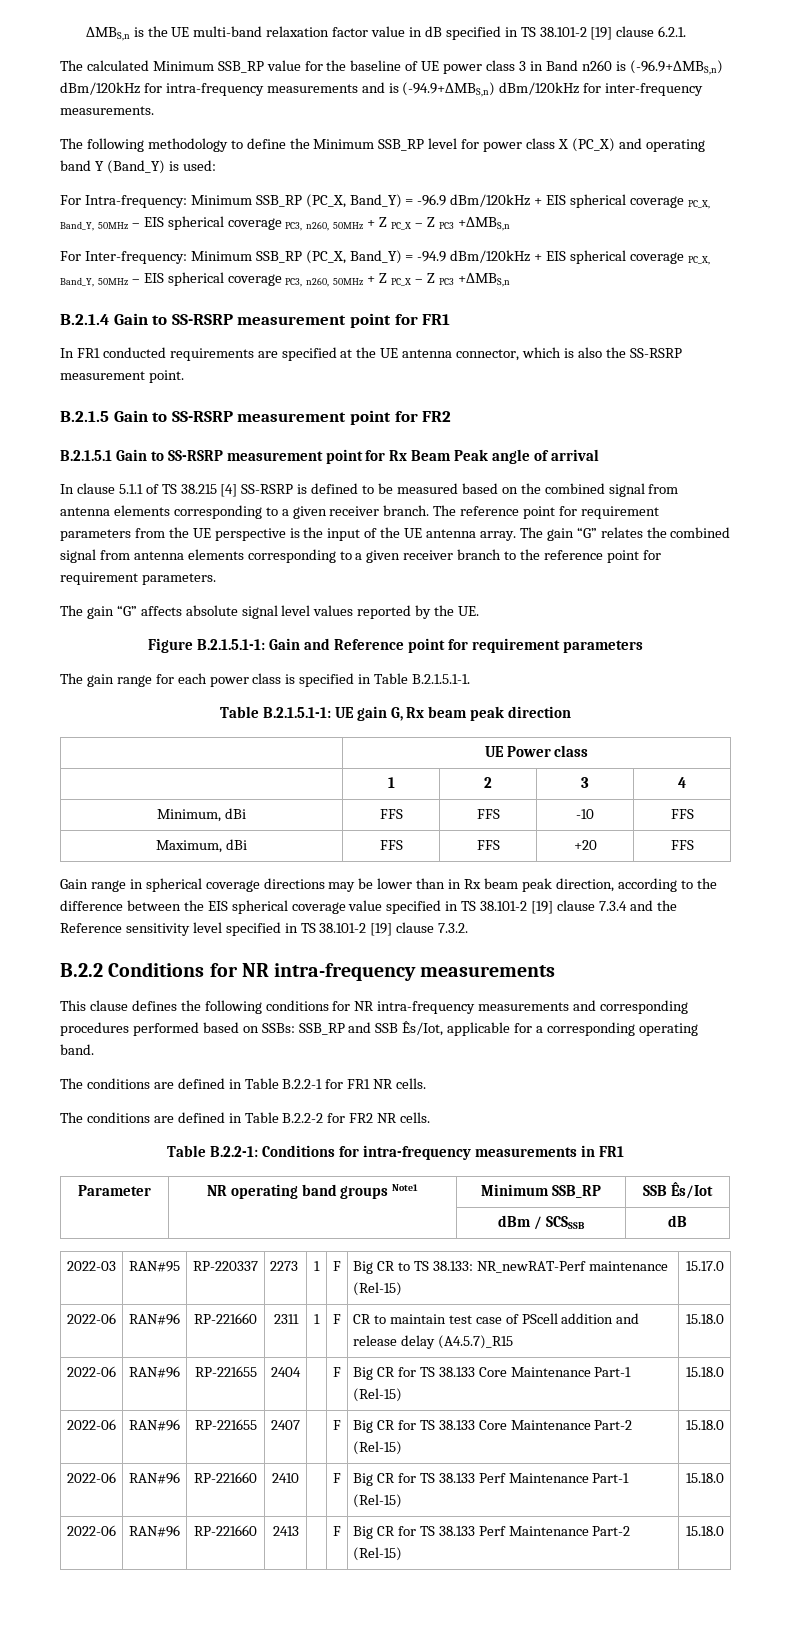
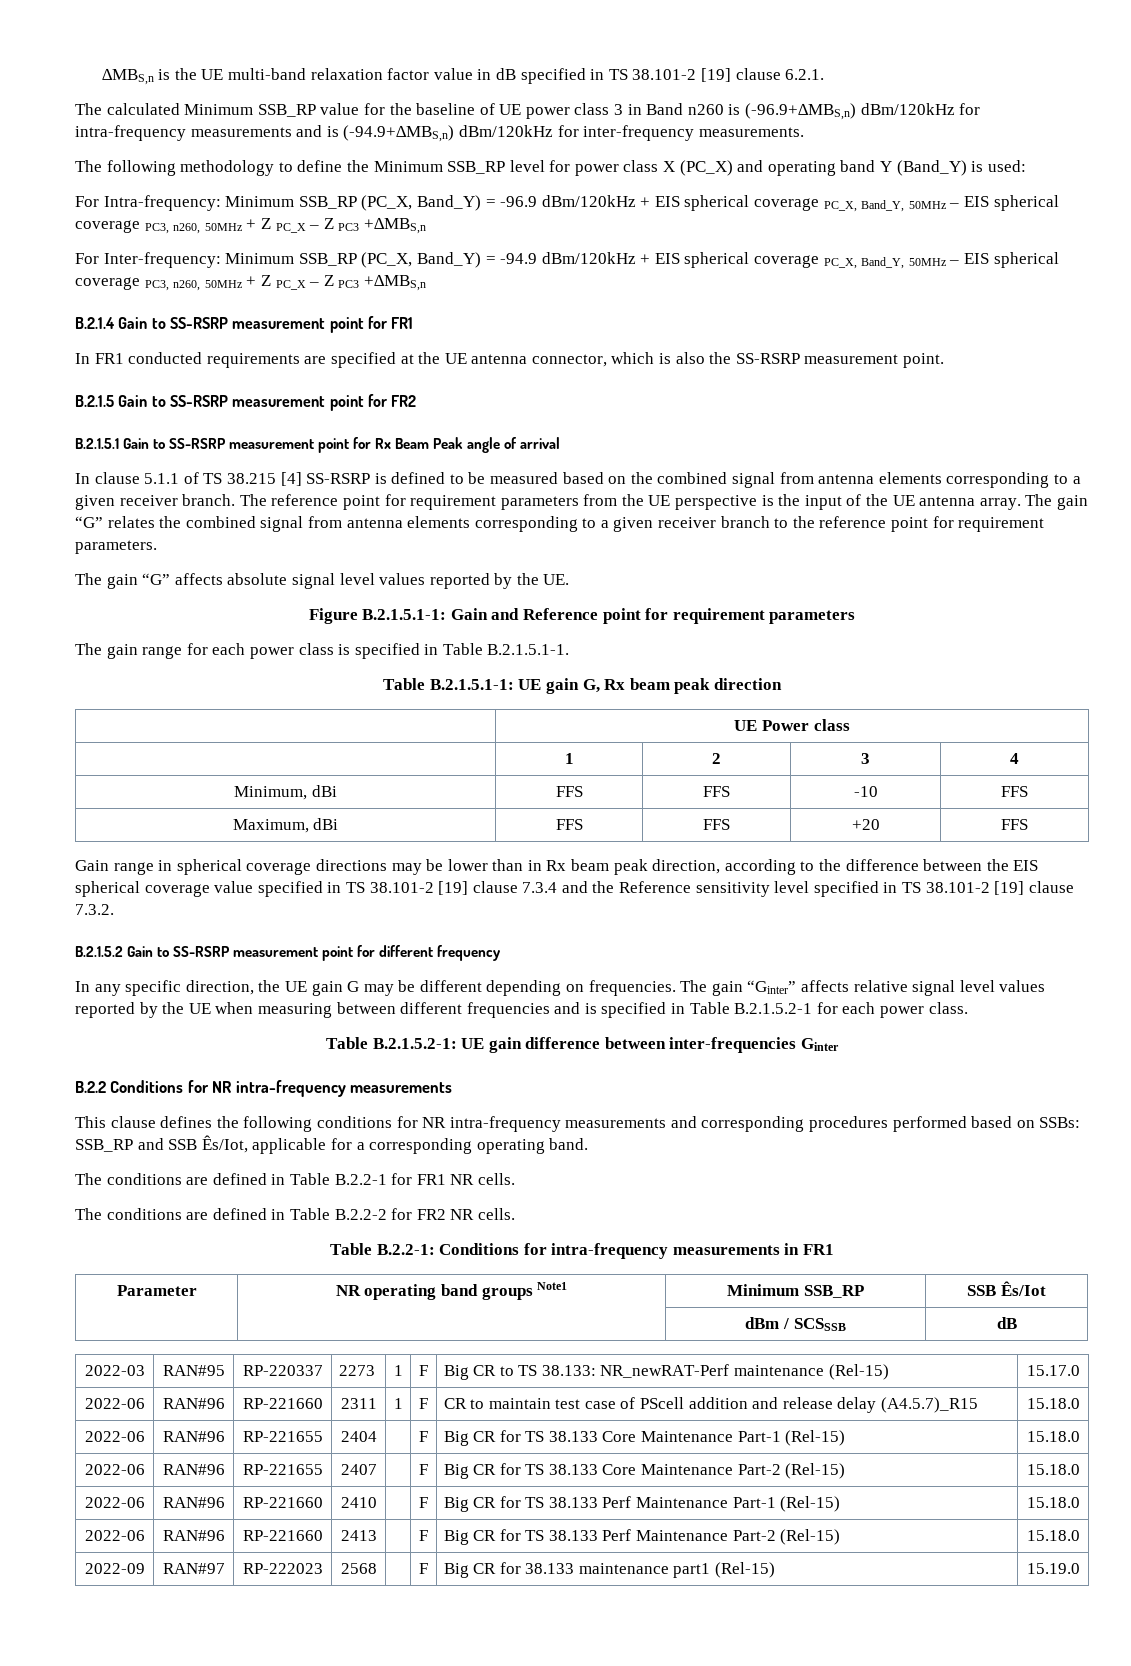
(469, 928) none -> [75,945,502,961] [75,980,1046,996] [75,1002,968,1018] [325,1037,840,1053] // B.2.1.5.2 Gain to SS-RSRP measurement point for different frequency // In any specific direction, the UE gain G may be different depending on frequencies. The gain “Ginter” affects relative signal level values reported by the UE when measuring between different frequencies and is specified in Table B.2.1.5.2-1 for each power class. // Table B.2.1.5.2-1: UE gain difference between inter-frequencies Ginter
(724, 1531) none -> [84,1563,145,1574] [162,1563,225,1574] [242,1563,323,1574] [340,1563,377,1574] [419,1563,428,1574] [443,1562,776,1578] [1026,1563,1080,1574] // 2022-09 | RAN#97 | RP-222023 | 2568 | | F | Big CR for 38.133 maintenance part1 (Rel-15) | 15.19.0

